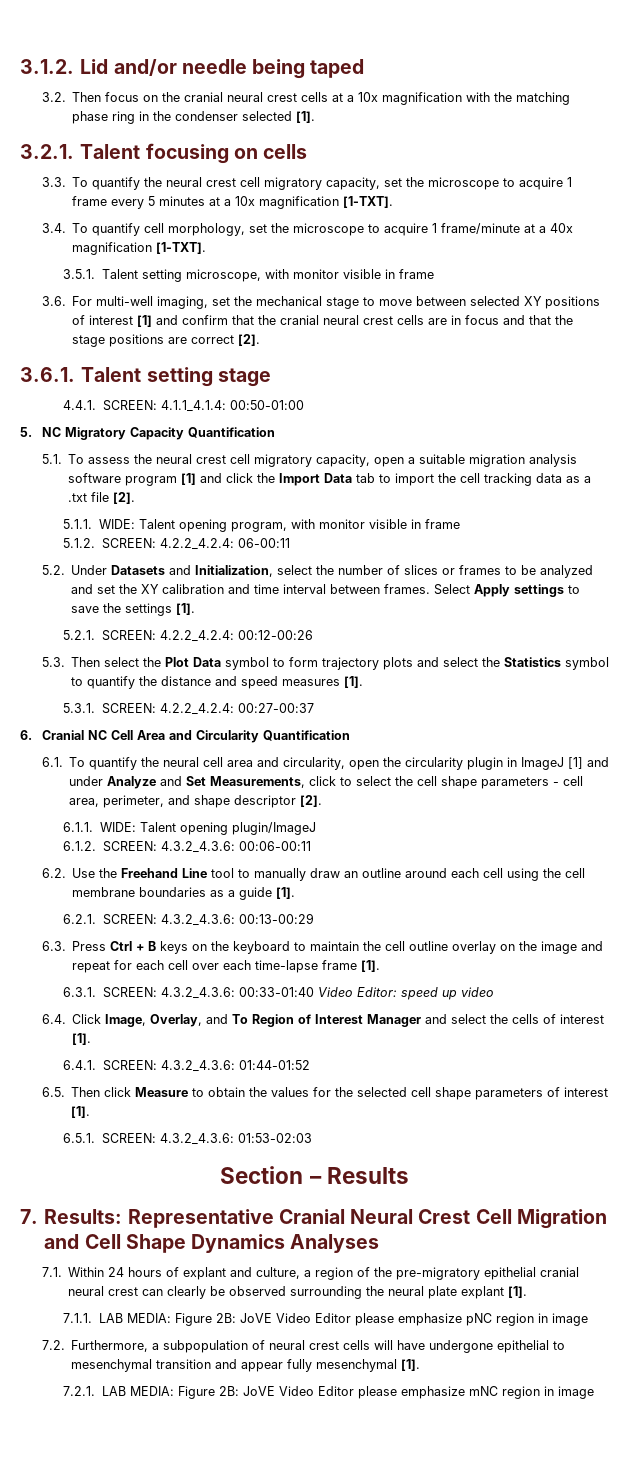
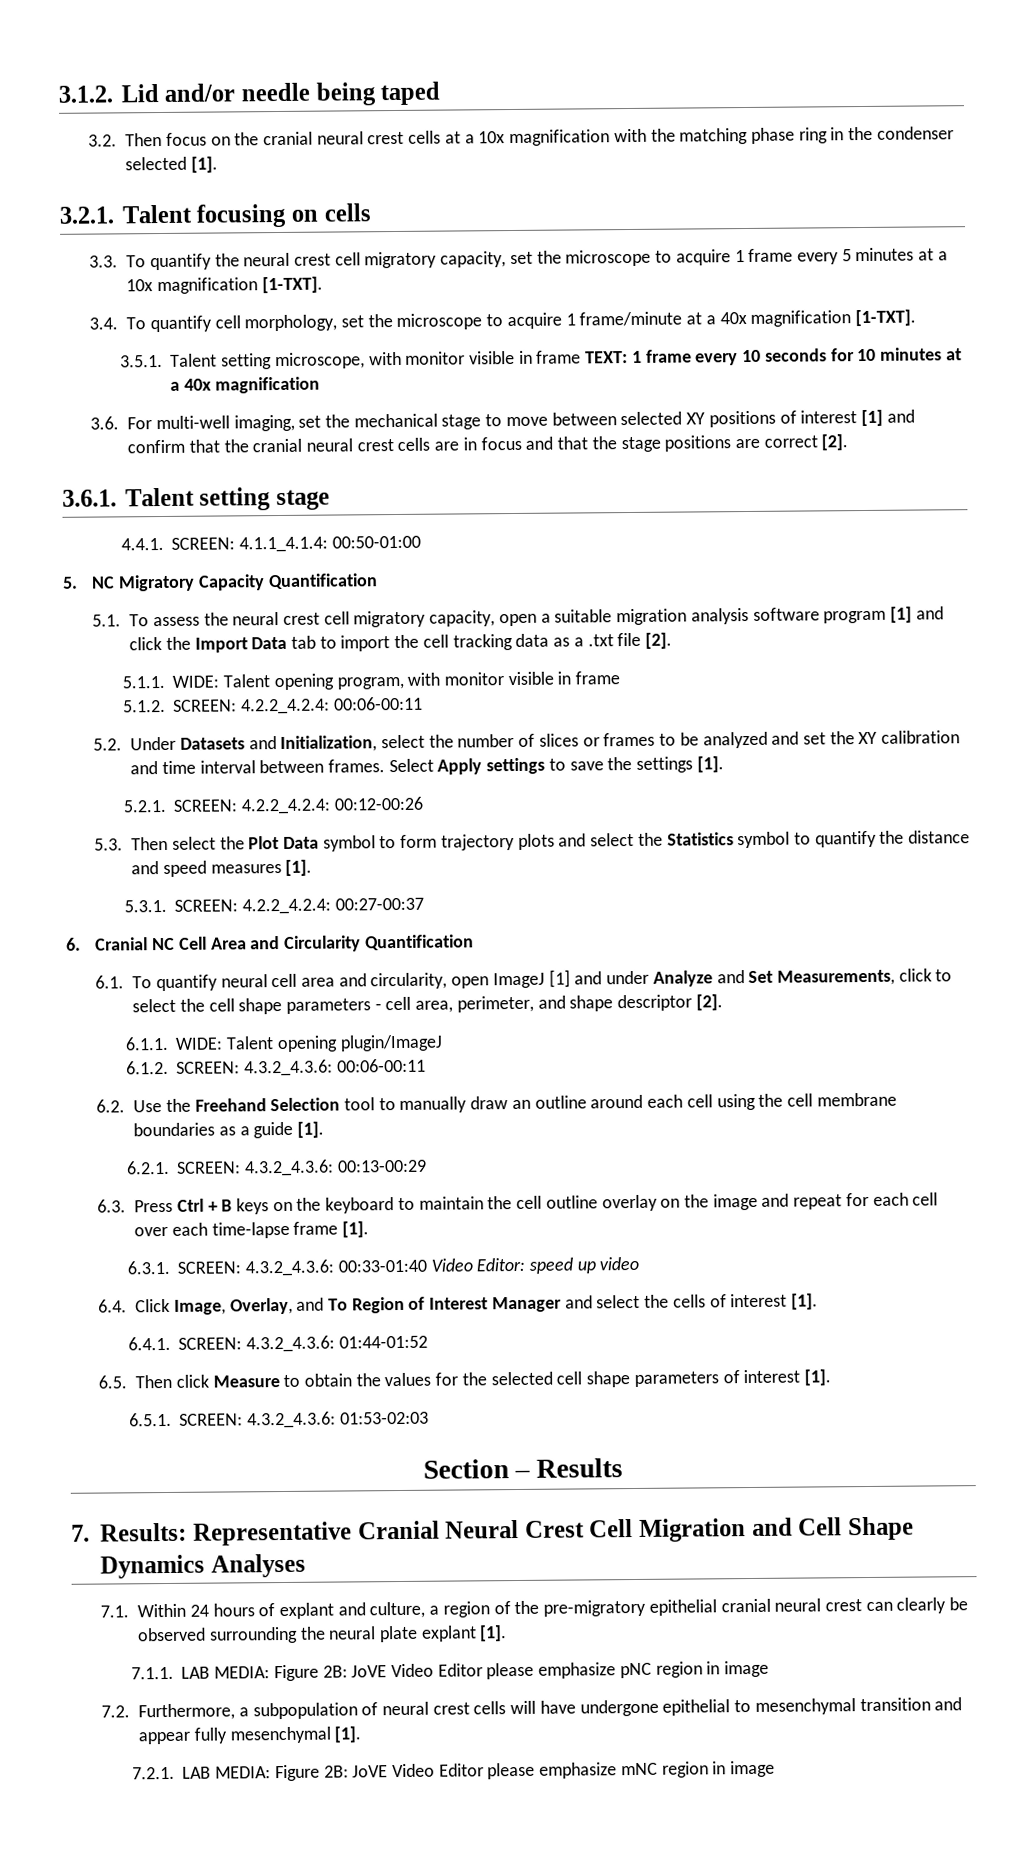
(434, 274) none -> [585,347,962,366] [170,376,320,394] TEXT: 1 frame every 10 seconds for 10 minutes at a 40x magnification
[237,538,290,548] 06-00:11 -> [333,696,423,711] 00:06-00:11
[140,757,159,767] the -> (218, 983) none
[382,757,517,770] the circularity plugin in -> (490, 982) none
[181,868,207,878] Line -> [270,1097,341,1112] Selection

